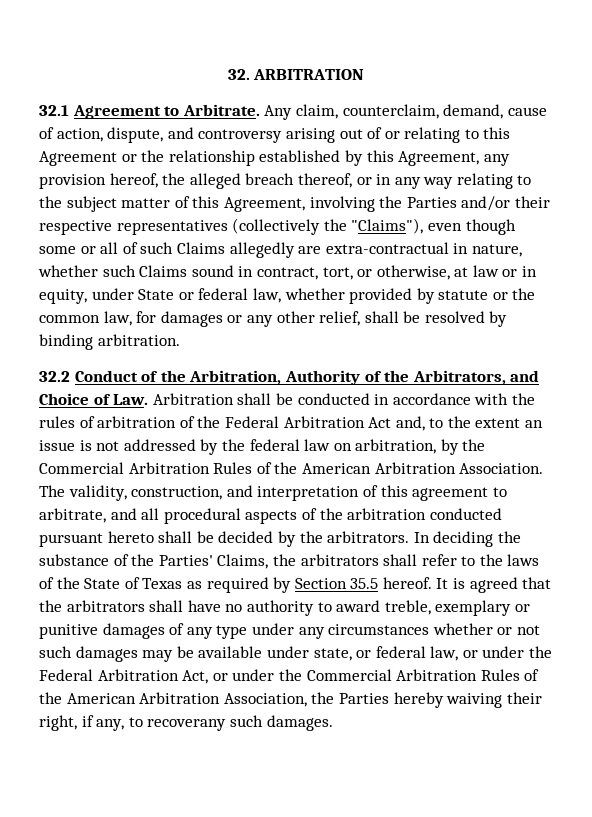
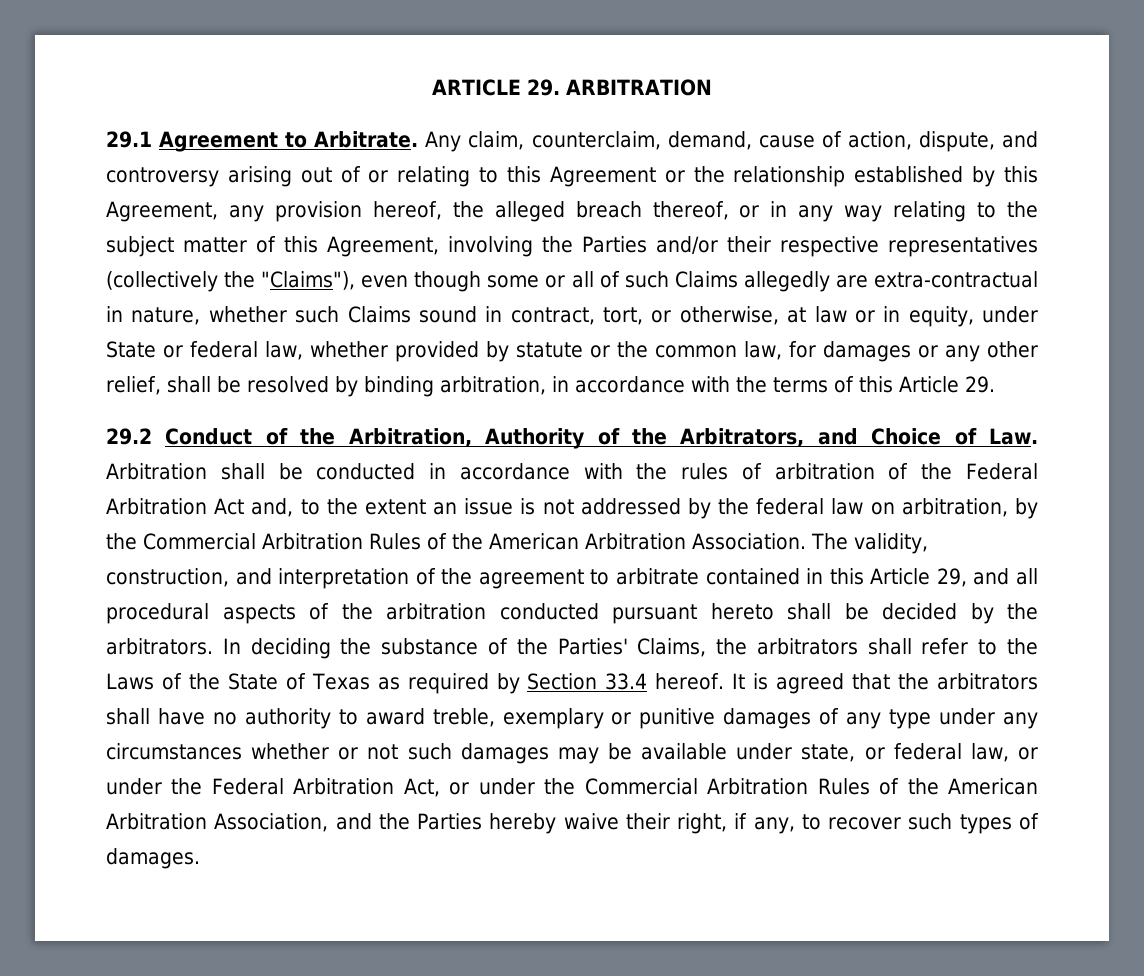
[227,69,250,80] 32. -> [432,79,560,96] ARTICLE 29.
[39,105,69,116] 32.1 -> [106,131,152,148] 29.1
[97,334,180,346] [39,371,70,382] arbitration. // 32.2 -> [440,376,995,395] [106,428,152,445] arbitration, in accordance with the terms of this Article 29. // 29.2
[380,485,408,497] this -> [441,568,473,585] the
[39,508,106,523] arbitrate, -> [616,568,967,587] arbitrate contained in this Article 29,
[507,554,540,566] laws -> [106,673,154,690] Laws
[350,578,379,589] 35.5 -> [605,673,648,690] 33.4
(307, 700) none -> [335,813,372,830] and
[446,693,503,708] waiving -> [563,813,619,830] waive
[147,715,263,731] recoverany such -> [828,813,1039,834] recover such types of

